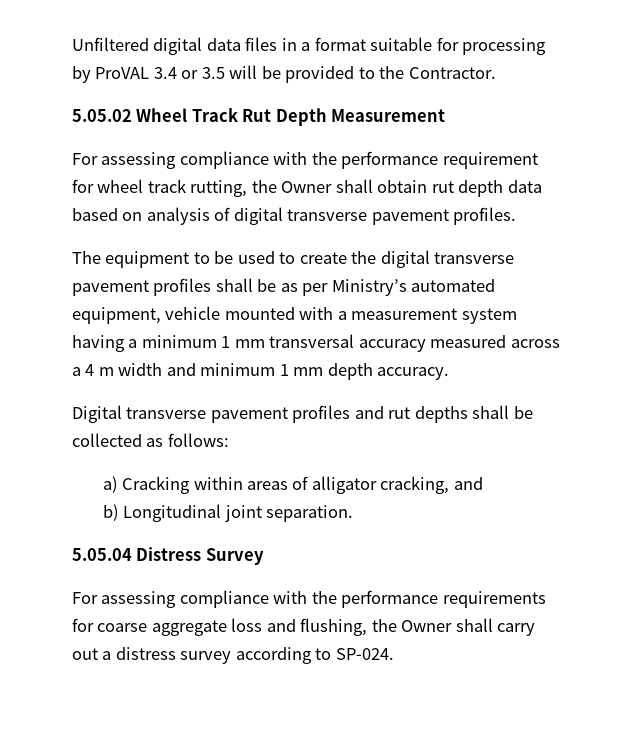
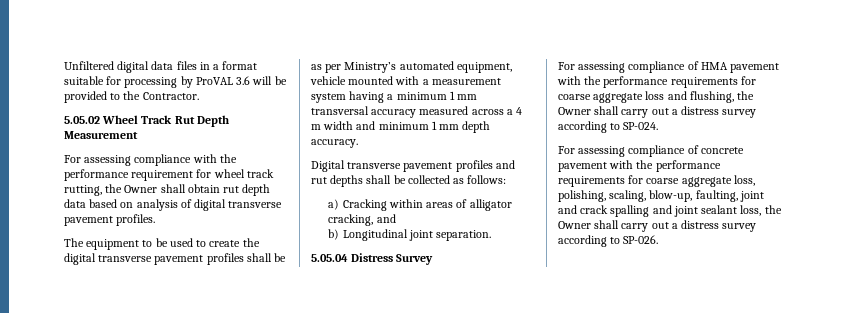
[153,67,225,79] 3.4 or 3.5 -> [236,76,251,85] 3.6
(269, 599) none -> [687,61,780,73] of HMA pavement
(394, 654) none -> [558,145,744,157] [558,160,721,172] [558,175,755,187] [558,190,764,202] [558,205,782,217] [558,220,757,232] [558,235,659,247] // For assessing compliance of concrete pavement with the performance requirements for coarse aggregate loss, polishing, scaling, blow-up, faulting, joint and crack spalling and joint sealant loss, the Owner shall carry out a distress survey according to SP-026.

